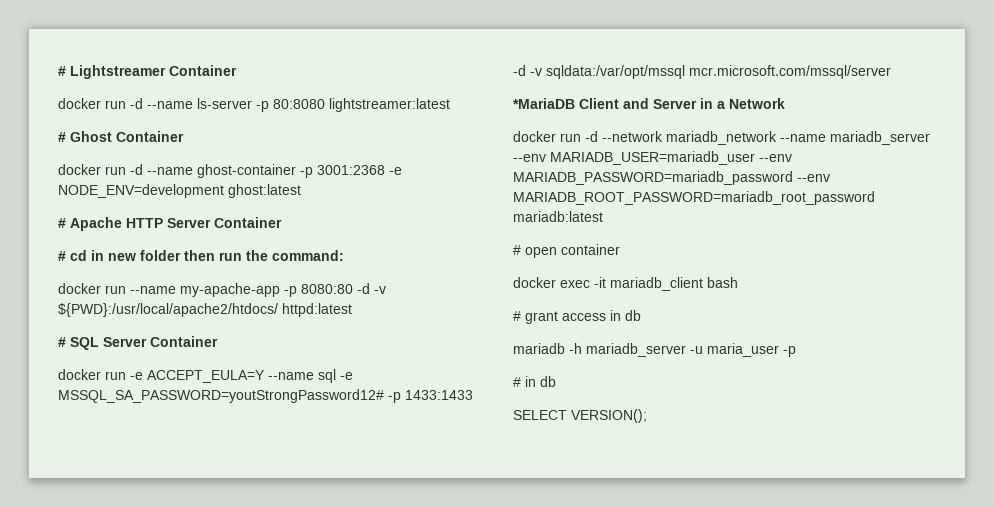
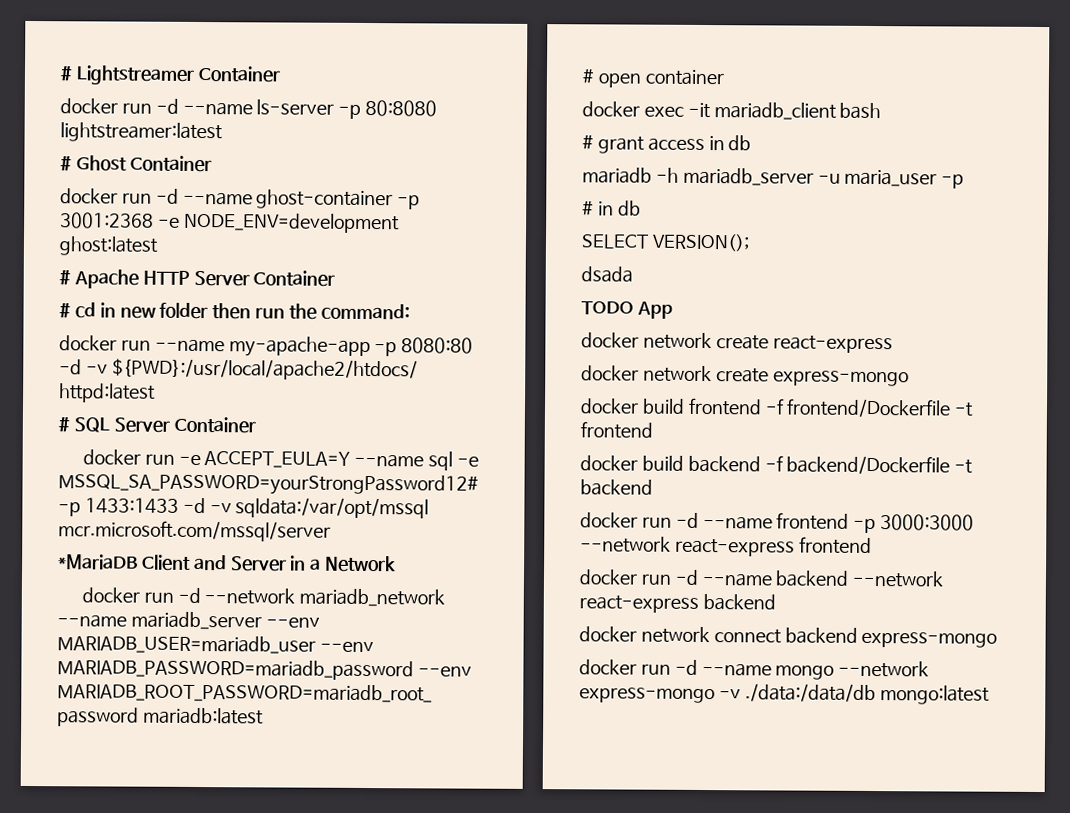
[58,389,384,403] MSSQL_SA_PASSWORD=youtStrongPassword12# -> [58,473,479,496] MSSQL_SA_PASSWORD=yourStrongPassword12#
(647, 416) none -> [581,266,633,283] [581,301,673,319] [581,332,893,354] [581,365,909,387] [580,397,975,418] [580,421,653,439] [580,455,974,475] [580,479,653,496] [580,512,975,534] [580,536,872,557] [579,569,945,588] [579,593,776,613] [579,626,998,648] [579,659,930,680] [579,683,990,705] // dsada // TODO App // docker network create react-express // docker network create express-mongo // docker build frontend -f frontend/Dockerfile -t frontend // docker build backend -f backend/Dockerfile -t backend // docker run -d --name frontend -p 3000:3000 --network react-express frontend // docker run -d --name backend --network react-express backend // docker network connect backend express-mongo // docker run -d --name mongo --network express-mongo -v ./data:/data/db mongo:latest

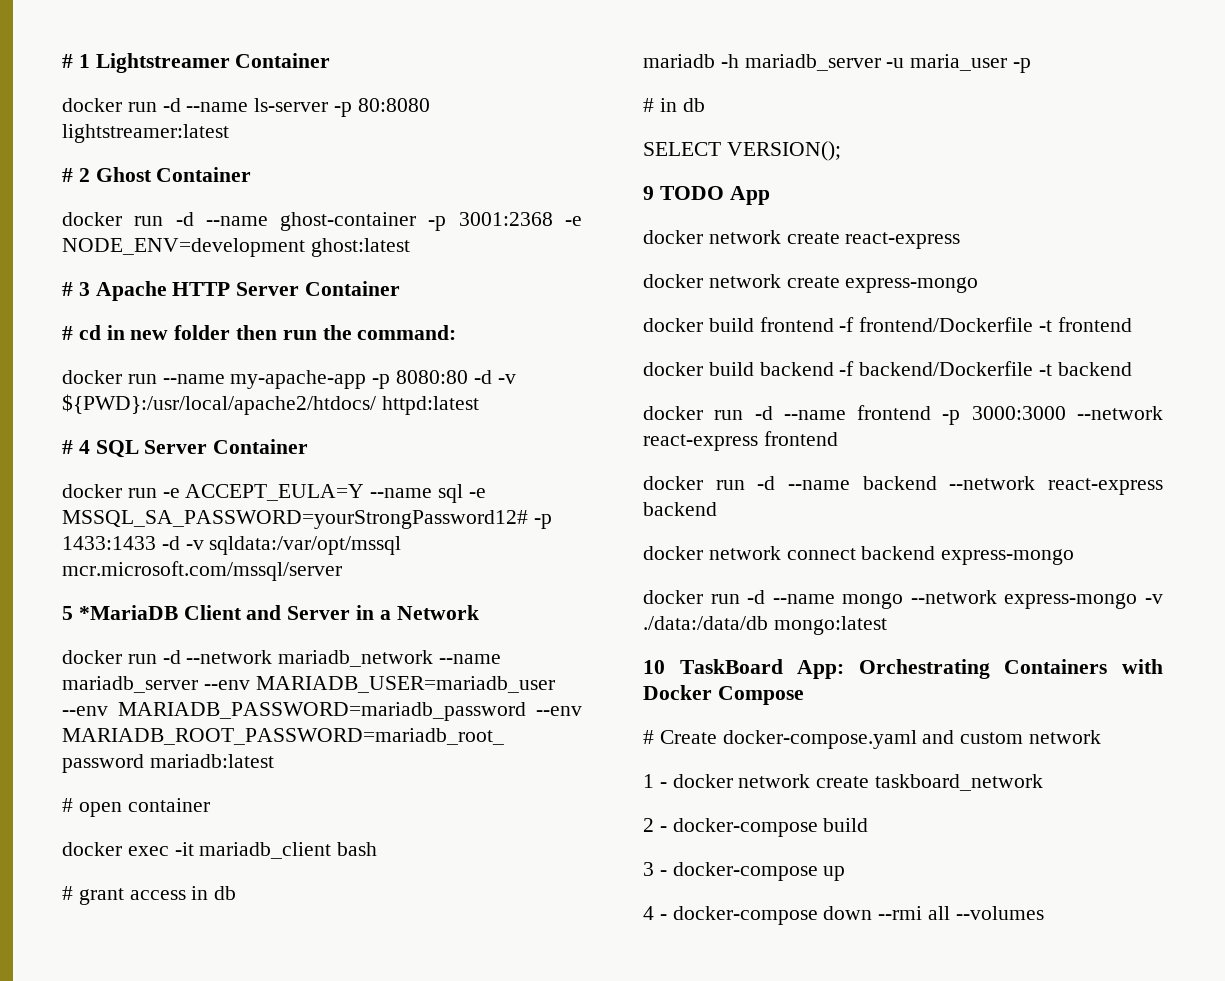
[60,65,73,82] # -> [62,54,90,68] # 1
(72, 163) none -> [78,168,90,182] 2
(71, 277) none -> [78,282,90,296] 3
(70, 424) none -> [78,440,90,454] 4
(331, 531) none -> [62,606,73,620] 5
[581,266,633,283] dsada // -> [643,186,654,200] 9
(990, 695) none -> [643,659,1163,679] [643,685,804,705] [643,730,1102,749] [643,774,1044,791] [643,818,869,837] [643,862,846,881] [643,906,1044,925] // 10 TaskBoard App: Orchestrating Containers with Docker Compose // # Create docker-compose.yaml and custom network // 1 - docker network create taskboard_network // 2 - docker-compose build // 3 - docker-compose up // 4 - docker-compose down --rmi all --volumes

